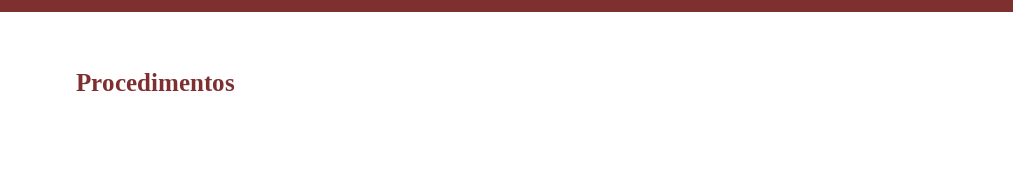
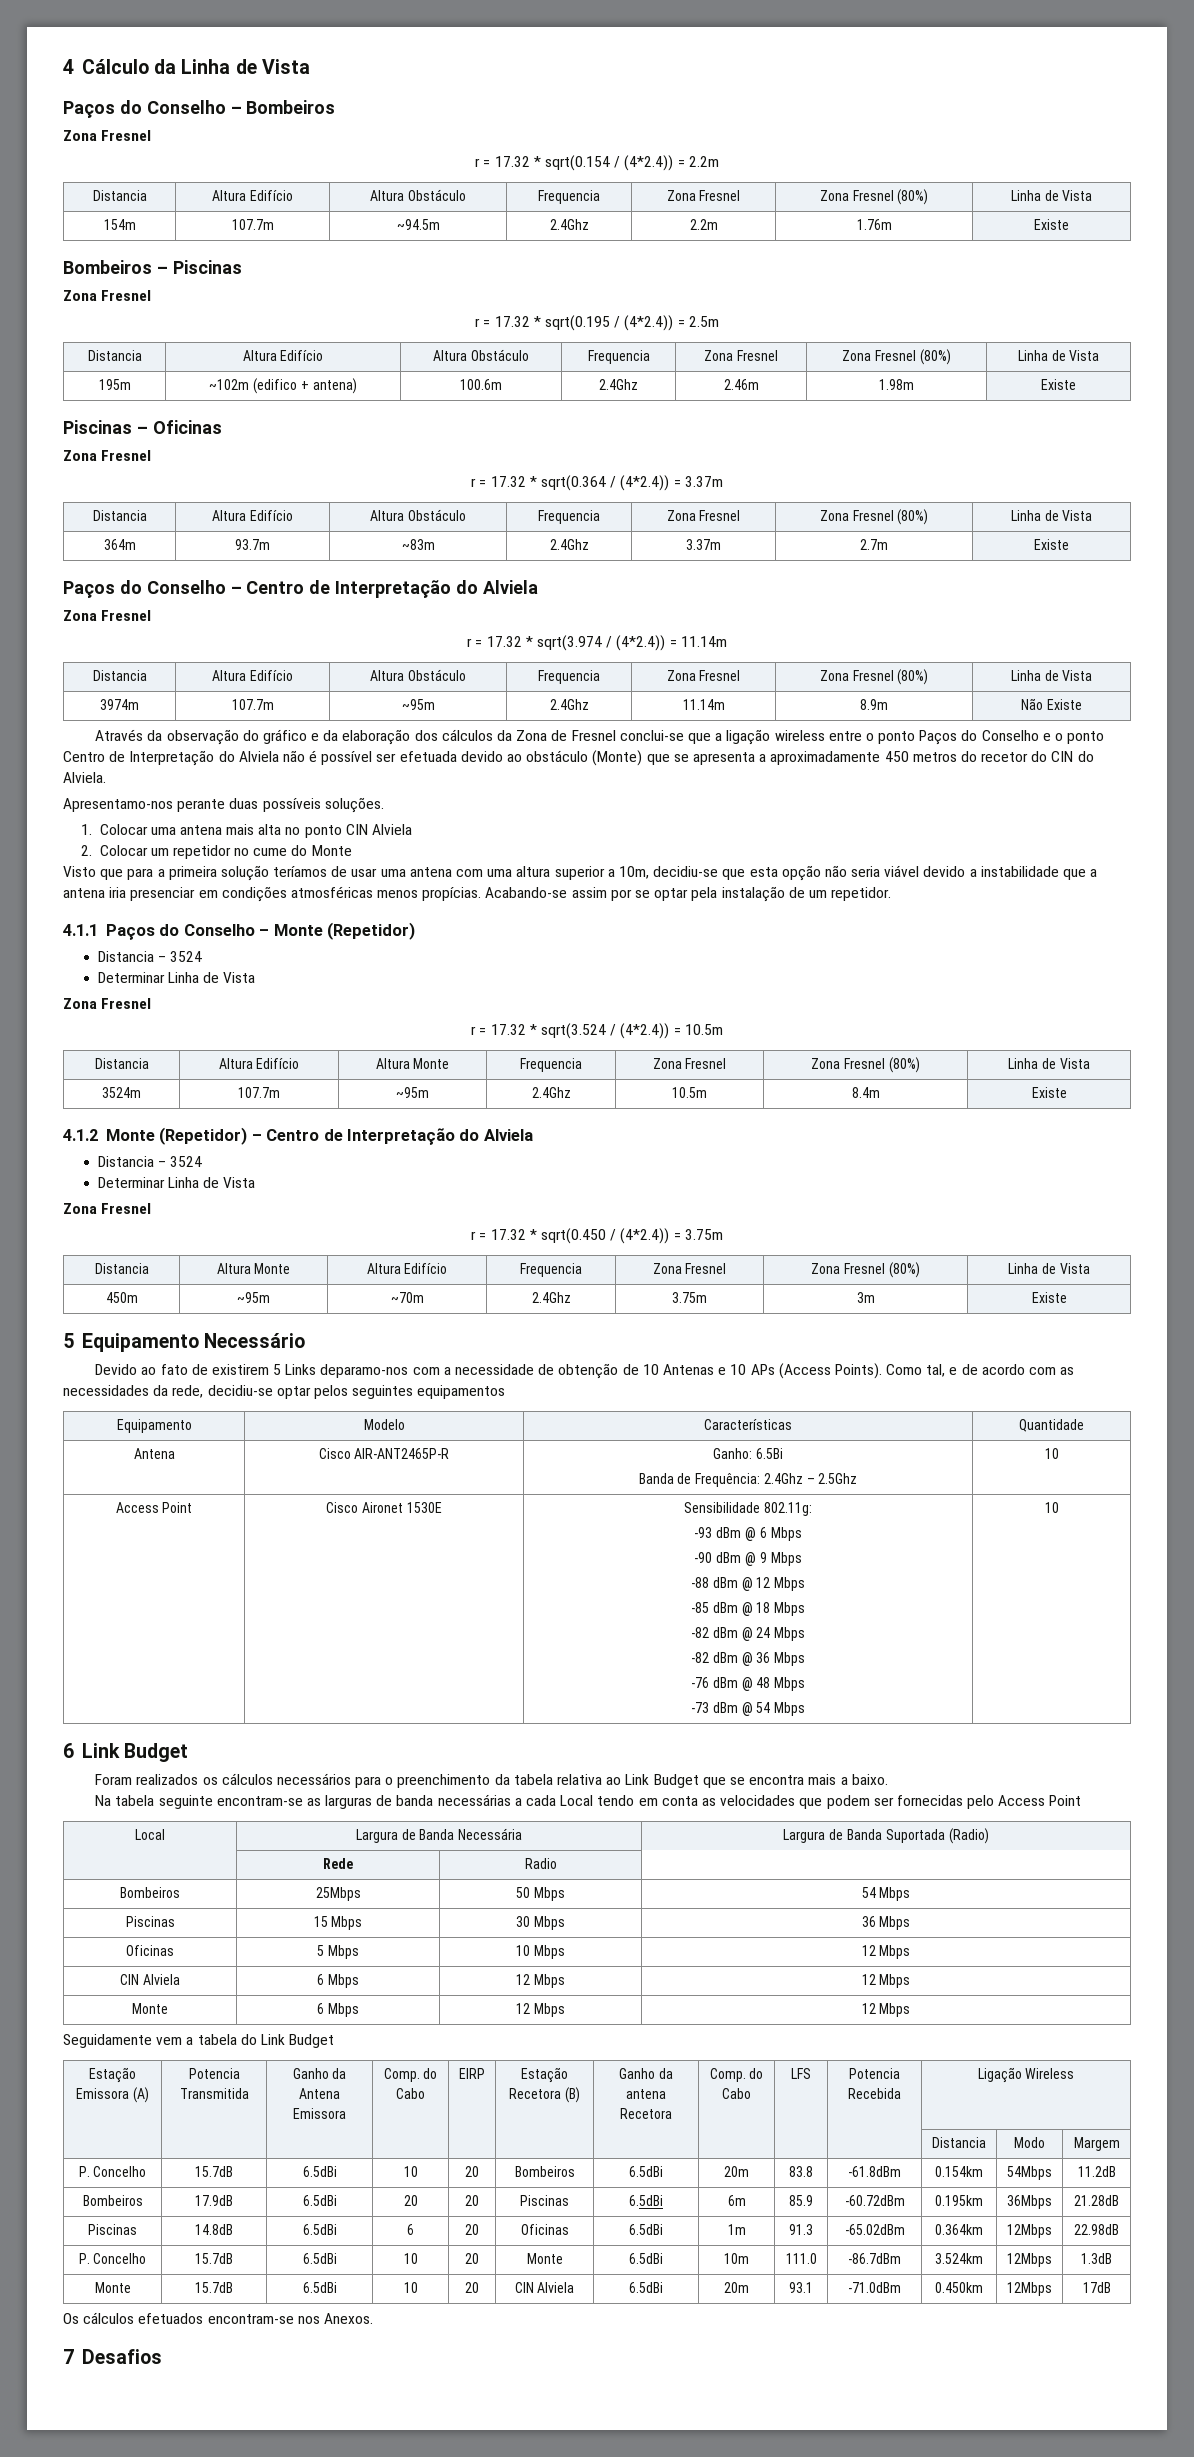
[76,73,235,91] Procedimentos -> [63,59,310,74] [63,100,336,118] [63,130,152,141] [475,155,719,171] [92,190,147,201] [212,190,293,201] [370,189,466,201] [538,190,600,204] [666,190,741,201] [819,189,929,205] [1010,190,1093,201] [103,219,136,230] [231,219,274,230] [396,219,440,230] [549,219,589,230] [689,219,718,230] [856,219,892,230] [1034,219,1069,230] [63,260,242,274] [63,290,152,301] [475,315,719,331] [87,350,142,361] [242,350,324,361] [433,349,529,361] [587,350,650,364] [704,350,778,361] [842,349,951,365] [1017,350,1100,361] [98,379,131,390] [209,378,357,394] [460,379,502,390] [599,379,638,390] [723,379,759,390] [879,379,914,390] [1041,379,1076,390] [63,420,222,434] [63,450,152,461] [471,475,723,491] [92,510,147,521] [212,510,293,521] [370,509,466,521] [538,510,600,524] [666,510,741,521] [819,509,929,525] [1010,510,1093,521] [103,539,136,550] [235,539,270,550] [401,539,435,550] [549,539,589,550] [686,539,721,550] [860,539,888,550] [1034,539,1069,550] [63,580,538,598] [63,610,152,621] [467,635,727,651] [92,670,147,681] [212,670,293,681] [370,669,466,681] [538,670,600,684] [666,670,741,681] [819,669,929,685] [1010,670,1093,681] [100,699,139,710] [231,699,274,710] [401,699,435,710] [549,699,589,710] [682,699,725,710] [860,699,888,710] [1021,698,1082,710] [95,729,1105,745] [63,750,1094,766] [63,772,106,783] [63,797,384,813] [80,824,413,838] [80,845,352,859] [63,865,1098,881] [63,886,892,902] [63,922,416,940] [97,951,203,962] [97,972,256,983] [63,998,152,1009] [471,1023,723,1039] [94,1058,149,1069] [218,1058,300,1069] [375,1058,450,1069] [520,1058,582,1072] [652,1058,727,1069] [811,1057,920,1073] [1008,1058,1090,1069] [102,1087,141,1098] [238,1087,280,1098] [396,1087,429,1098] [531,1087,571,1098] [672,1087,707,1098] [851,1087,880,1098] [1031,1087,1067,1098] [63,1127,533,1145] [97,1156,203,1167] [97,1177,256,1188] [63,1203,152,1214] [471,1228,723,1244] [94,1263,149,1274] [216,1263,291,1274] [366,1263,448,1274] [520,1263,582,1277] [652,1263,727,1274] [811,1262,920,1278] [1008,1263,1090,1274] [105,1292,138,1303] [237,1292,270,1303] [390,1292,424,1303] [531,1292,571,1303] [672,1292,707,1303] [856,1292,875,1303] [1031,1292,1067,1303] [63,1333,306,1352] [95,1363,1075,1379] [63,1385,506,1399] [116,1419,192,1433] [363,1419,405,1430] [704,1419,792,1430] [1019,1419,1084,1432] [133,1448,175,1459] [318,1448,450,1459] [713,1448,783,1459] [638,1473,858,1487] [1044,1448,1059,1459] [115,1502,193,1513] [326,1502,442,1513] [684,1502,812,1516] [694,1527,802,1541] [694,1552,802,1566] [690,1577,806,1591] [690,1602,806,1616] [690,1627,806,1641] [690,1652,806,1666] [690,1677,806,1691] [690,1702,806,1716] [1044,1502,1059,1513] [63,1743,189,1762] [95,1773,888,1788] [95,1794,1082,1809] [135,1829,165,1840] [355,1828,523,1843] [783,1828,989,1844] [323,1858,353,1869] [524,1858,557,1869] [120,1887,180,1898] [315,1887,361,1901] [516,1887,565,1901] [861,1887,911,1901] [125,1916,175,1927] [313,1916,363,1930] [516,1916,565,1930] [861,1916,911,1930] [126,1945,174,1956] [317,1945,359,1959] [516,1945,565,1959] [861,1945,911,1959] [120,1974,180,1985] [317,1974,359,1988] [516,1974,565,1988] [861,1974,911,1988] [132,2003,168,2014] [317,2003,359,2017] [516,2003,565,2017] [861,2003,911,2017] [63,2034,335,2048] [89,2067,136,2083] [76,2087,149,2103] [188,2068,240,2079] [179,2088,249,2099] [292,2068,347,2079] [299,2088,340,2099] [293,2108,346,2119] [383,2068,438,2082] [396,2088,425,2099] [459,2068,485,2079] [521,2067,568,2083] [509,2087,580,2103] [619,2068,673,2079] [626,2089,666,2099] [620,2108,672,2119] [709,2068,764,2082] [722,2088,751,2099] [791,2068,811,2079] [849,2068,900,2079] [848,2088,901,2099] [977,2067,1075,2083] [932,2137,986,2148] [1014,2137,1045,2148] [1073,2137,1120,2151] [78,2166,147,2177] [195,2166,233,2177] [302,2166,337,2177] [403,2166,418,2177] [465,2166,479,2177] [514,2166,575,2177] [629,2166,663,2177] [724,2166,749,2177] [789,2166,813,2177] [848,2166,901,2177] [935,2166,983,2177] [1007,2166,1052,2180] [1077,2166,1116,2177] [82,2195,143,2206] [195,2195,233,2206] [302,2195,337,2206] [403,2195,418,2206] [465,2195,479,2206] [520,2195,569,2206] [629,2195,663,2206] [727,2195,746,2206] [789,2195,813,2206] [844,2195,905,2206] [935,2195,983,2206] [1007,2195,1052,2209] [1074,2195,1119,2206] [88,2224,137,2235] [195,2224,233,2235] [302,2224,337,2235] [407,2224,414,2235] [465,2224,479,2235] [520,2224,569,2235] [629,2224,663,2235] [727,2224,746,2235] [789,2224,813,2235] [844,2224,905,2235] [935,2224,983,2235] [1007,2224,1052,2238] [1074,2224,1119,2235] [78,2253,147,2264] [195,2253,233,2264] [302,2253,337,2264] [403,2253,418,2264] [465,2253,479,2264] [526,2253,563,2264] [629,2253,663,2264] [724,2253,749,2264] [785,2253,817,2264] [848,2253,901,2264] [935,2253,983,2264] [1007,2253,1052,2267] [1081,2253,1112,2264] [94,2282,131,2293] [195,2282,233,2293] [302,2282,337,2293] [403,2282,418,2293] [465,2282,479,2293] [514,2282,575,2293] [629,2282,663,2293] [724,2282,749,2293] [789,2282,813,2293] [848,2282,901,2293] [935,2282,983,2293] [1007,2282,1052,2296] [1082,2282,1111,2293] [63,2312,373,2324] [63,2349,162,2364] 4 Cálculo da Linha de Vista // Paços do Conselho – Bombeiros // Zona Fresnel // r = 17.32 * sqrt(0.154 / (4*2.4)) = 2.2m // Distancia | Altura Edifício | Altura Obstáculo | Frequencia | Zona Fresnel | Zona Fresnel (80%) | Linha de Vista // 154m | 107.7m | ~94.5m | 2.4Ghz | 2.2m | 1.76m | Existe // Bombeiros – Piscinas // Zona Fresnel // r = 17.32 * sqrt(0.195 / (4*2.4)) = 2.5m // Distancia | Altura Edifício | Altura Obstáculo | Frequencia | Zona Fresnel | Zona Fresnel (80%) | Linha de Vista // 195m | ~102m (edifico + antena) | 100.6m | 2.4Ghz | 2.46m | 1.98m | Existe // Piscinas – Oficinas // Zona Fresnel // r = 17.32 * sqrt(0.364 / (4*2.4)) = 3.37m // Distancia | Altura Edifício | Altura Obstáculo | Frequencia | Zona Fresnel | Zona Fresnel (80%) | Linha de Vista // 364m | 93.7m | ~83m | 2.4Ghz | 3.37m | 2.7m | Existe // Paços do Conselho – Centro de Interpretação do Alviela // Zona Fresnel // r = 17.32 * sqrt(3.974 / (4*2.4)) = 11.14m // Distancia | Altura Edifício | Altura Obstáculo | Frequencia | Zona Fresnel | Zona Fresnel (80%) | Linha de Vista // 3974m | 107.7m | ~95m | 2.4Ghz | 11.14m | 8.9m | Não Existe // Através da observação do gráfico e da elaboração dos cálculos da Zona de Fresnel conclui-se que a ligação wireless entre o ponto Paços do Conselho e o ponto Centro de Interpretação do Alviela não é possível ser efetuada devido ao obstáculo (Monte) que se apresenta a aproximadamente 450 metros do recetor do CIN do Alviela. // Apresentamo-nos perante duas possíveis soluções. // 1. Colocar uma antena mais alta no ponto CIN Alviela // 2. Colocar um repetidor no cume do Monte // Visto que para a primeira solução teríamos de usar uma antena com uma altura superior a 10m, decidiu-se que esta opção não seria viável devido a instabilidade que a antena iria presenciar em condições atmosféricas menos propícias. Acabando-se assim por se optar pela instalação de um repetidor. // 4.1.1 Paços do Conselho – Monte (Repetidor) // Distancia – 3524 // Determinar Linha de Vista // Zona Fresnel // r = 17.32 * sqrt(3.524 / (4*2.4)) = 10.5m // Distancia | Altura Edifício | Altura Monte | Frequencia | Zona Fresnel | Zona Fresnel (80%) | Linha de Vista // 3524m | 107.7m | ~95m | 2.4Ghz | 10.5m | 8.4m | Existe // 4.1.2 Monte (Repetidor) – Centro de Interpretação do Alviela // Distancia – 3524 // Determinar Linha de Vista // Zona Fresnel // r = 17.32 * sqrt(0.450 / (4*2.4)) = 3.75m // Distancia | Altura Monte | Altura Edifício | Frequencia | Zona Fresnel | Zona Fresnel (80%) | Linha de Vista // 450m | ~95m | ~70m | 2.4Ghz | 3.75m | 3m | Existe // 5 Equipamento Necessário // Devido ao fato de existirem 5 Links deparamo-nos com a necessidade de obtenção de 10 Antenas e 10 APs (Access Points). Como tal, e de acordo com as necessidades da rede, decidiu-se optar pelos seguintes equipamentos // Equipamento | Modelo | Características | Quantidade // Antena | Cisco AIR-ANT2465P-R | Ganho: 6.5Bi // Banda de Frequência: 2.4Ghz – 2.5Ghz | 10 // Access Point | Cisco Aironet 1530E | Sensibilidade 802.11g: // -93 dBm @ 6 Mbps // -90 dBm @ 9 Mbps // -88 dBm @ 12 Mbps // -85 dBm @ 18 Mbps // -82 dBm @ 24 Mbps // -82 dBm @ 36 Mbps // -76 dBm @ 48 Mbps // -73 dBm @ 54 Mbps | 10 // 6 Link Budget // Foram realizados os cálculos necessários para o preenchimento da tabela relativa ao Link Budget que se encontra mais a baixo. // Na tabela seguinte encontram-se as larguras de banda necessárias a cada Local tendo em conta as velocidades que podem ser fornecidas pelo Access Point // Local | Largura de Banda Necessária | Largura de Banda Suportada (Radio) // | Rede | Radio | // Bombeiros | 25Mbps | 50 Mbps | 54 Mbps // Piscinas | 15 Mbps | 30 Mbps | 36 Mbps // Oficinas | 5 Mbps | 10 Mbps | 12 Mbps // CIN Alviela | 6 Mbps | 12 Mbps | 12 Mbps // Monte | 6 Mbps | 12 Mbps | 12 Mbps // Seguidamente vem a tabela do Link Budget // Estação Emissora (A) | Potencia Transmitida | Ganho da Antena Emissora | Comp. do Cabo | EIRP | Estação Recetora (B) | Ganho da antena Recetora | Comp. do Cabo | LFS | Potencia Recebida | Ligação Wireless // | | | | | | | | | | Distancia | Modo | Margem // P. Concelho | 15.7dB | 6.5dBi | 10 | 20 | Bombeiros | 6.5dBi | 20m | 83.8 | -61.8dBm | 0.154km | 54Mbps | 11.2dB // Bombeiros | 17.9dB | 6.5dBi | 20 | 20 | Piscinas | 6.5dBi | 6m | 85.9 | -60.72dBm | 0.195km | 36Mbps | 21.28dB // Piscinas | 14.8dB | 6.5dBi | 6 | 20 | Oficinas | 6.5dBi | 1m | 91.3 | -65.02dBm | 0.364km | 12Mbps | 22.98dB // P. Concelho | 15.7dB | 6.5dBi | 10 | 20 | Monte | 6.5dBi | 10m | 111.0 | -86.7dBm | 3.524km | 12Mbps | 1.3dB // Monte | 15.7dB | 6.5dBi | 10 | 20 | CIN Alviela | 6.5dBi | 20m | 93.1 | -71.0dBm | 0.450km | 12Mbps | 17dB // Os cálculos efetuados encontram-se nos Anexos. // 7 Desafios

